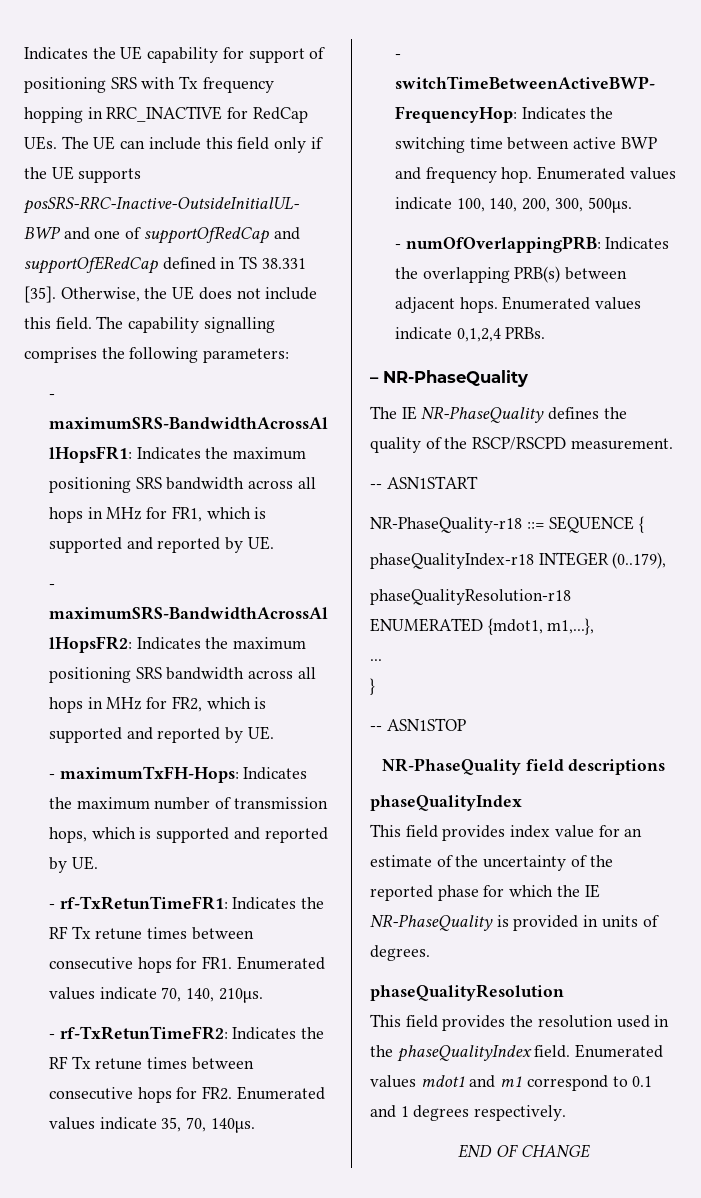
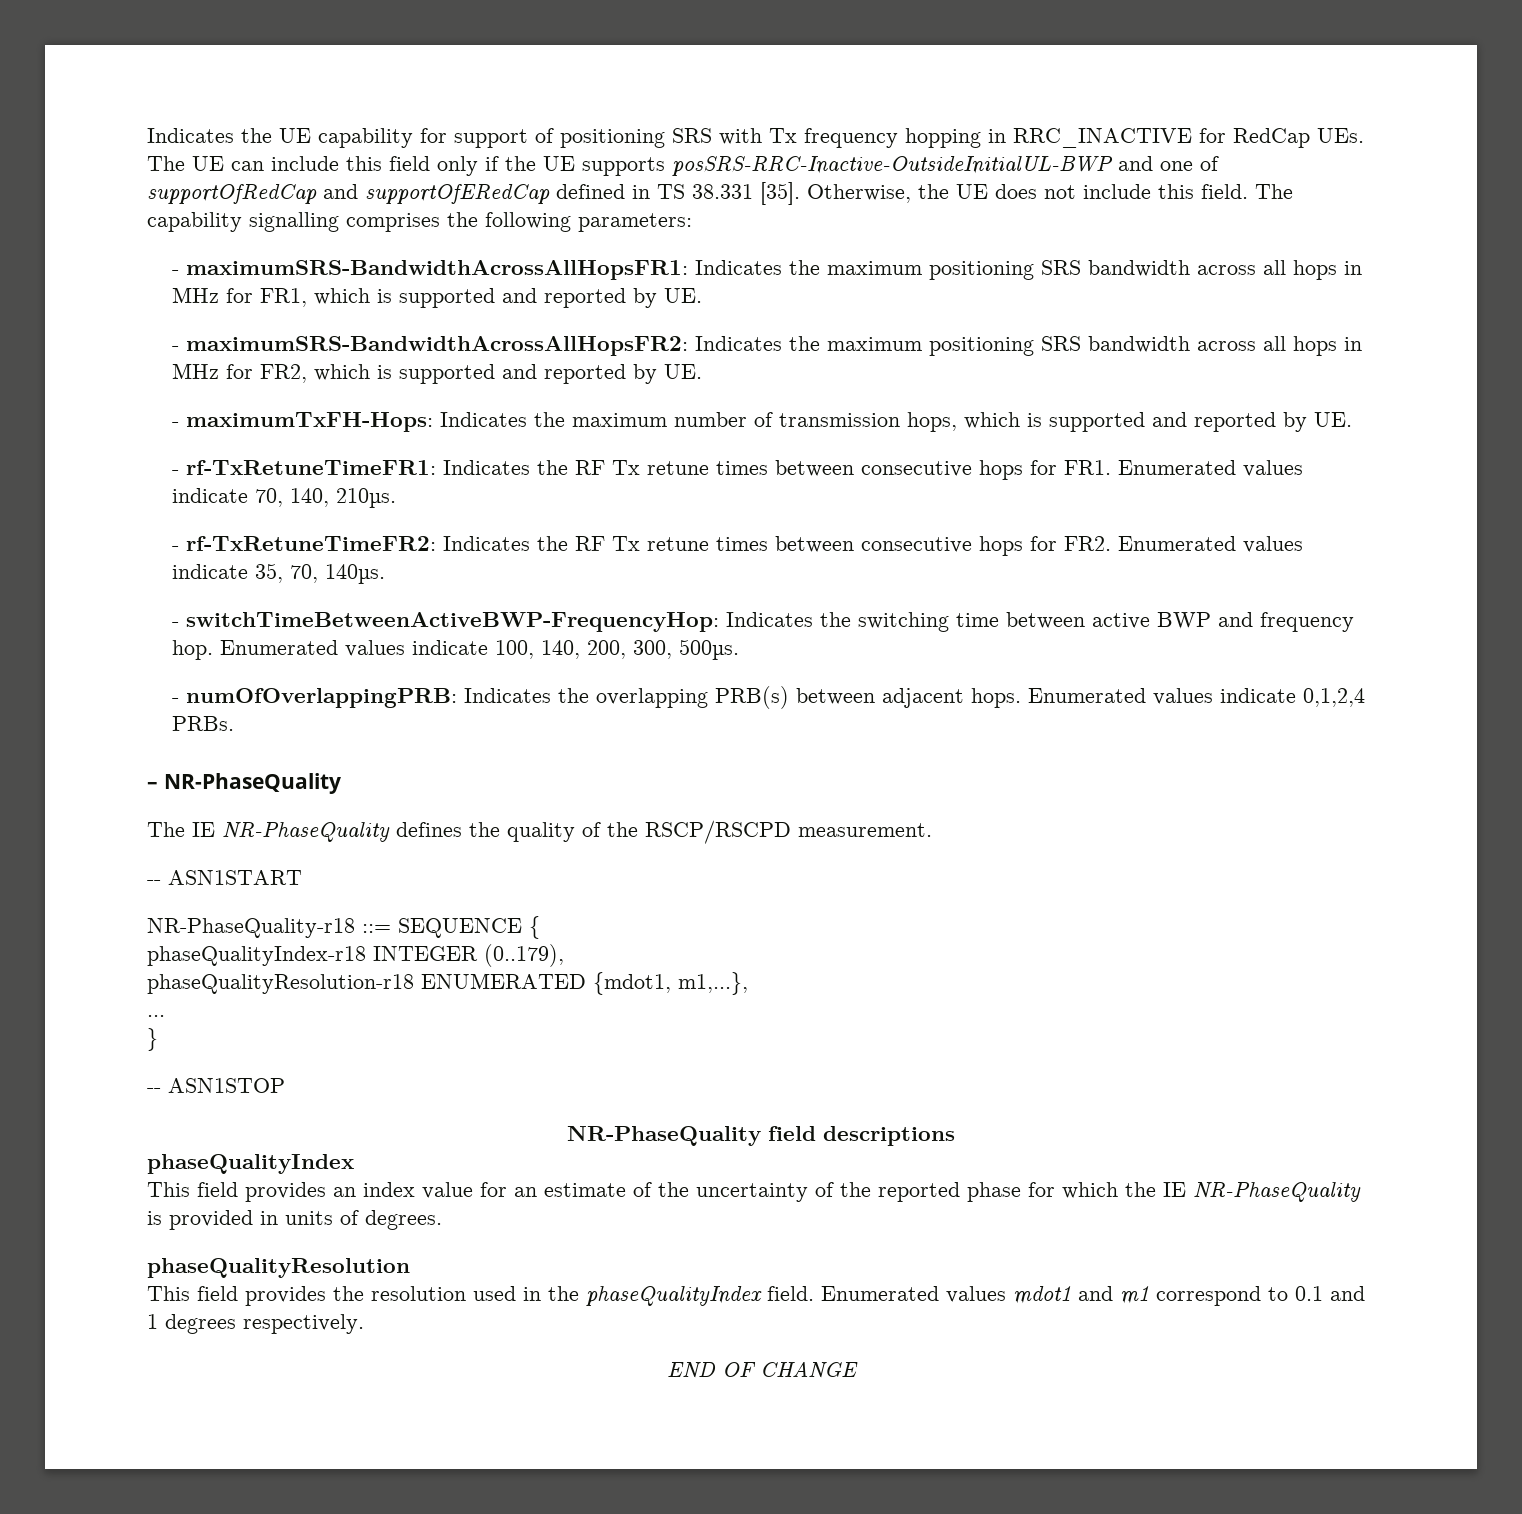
[59,896,228,910] rf-TxRetunTimeFR1: -> [185,460,436,475] rf-TxRetuneTimeFR1:
[59,1026,228,1040] rf-TxRetunTimeFR2: -> [185,536,436,551] rf-TxRetuneTimeFR2:
(506, 833) none -> [333,1187,356,1197] an

